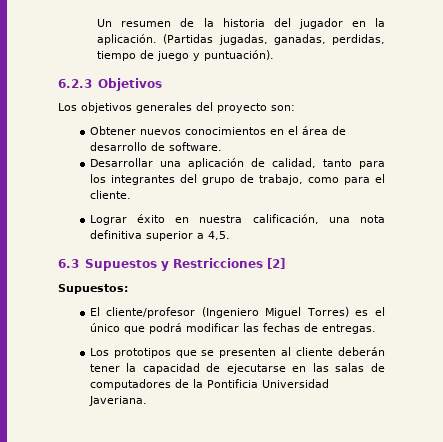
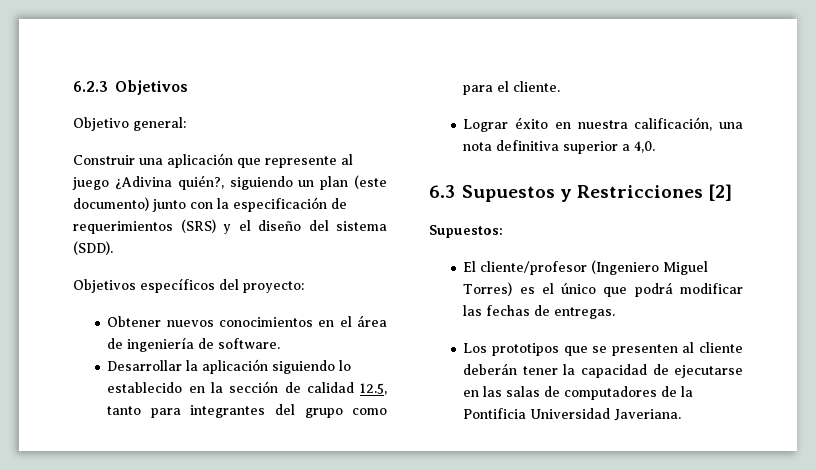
[97,18,386,29] [97,34,385,45] [97,50,275,61] [58,78,162,91] [58,102,295,113] Un resumen de la historia del jugador en la aplicación. (Partidas jugadas, ganadas, perdidas, tiempo de juego y puntuación). // 6.2.3 Objetivos // Los objetivos generales del proyecto son: -> [73,80,188,95] [73,117,186,131] [73,153,353,168] [72,175,388,190] [73,197,347,212] [73,219,387,234] [73,241,113,255] [73,278,304,293] 6.2.3 Objetivos // Objetivo general: // Construir una aplicación que represente al juego ¿Adivina quién?, siguiendo un plan (este documento) junto con la especificación de requerimientos (SRS) y el diseño del sistema (SDD). // Objetivos específicos del proyecto:
[89,142,147,151] desarrollo -> [127,337,195,352] ingeniería
[159,158,316,169] una aplicación de calidad, -> [186,359,352,374] [107,381,387,395] la aplicación siguiendo lo establecido en la sección de calidad 12.5,
[89,174,106,183] los -> (181, 413) none
[239,174,303,185] de trabajo, -> (343, 413) none
[207,231,230,240] 4,5. -> [634,141,656,153] 4,0.

